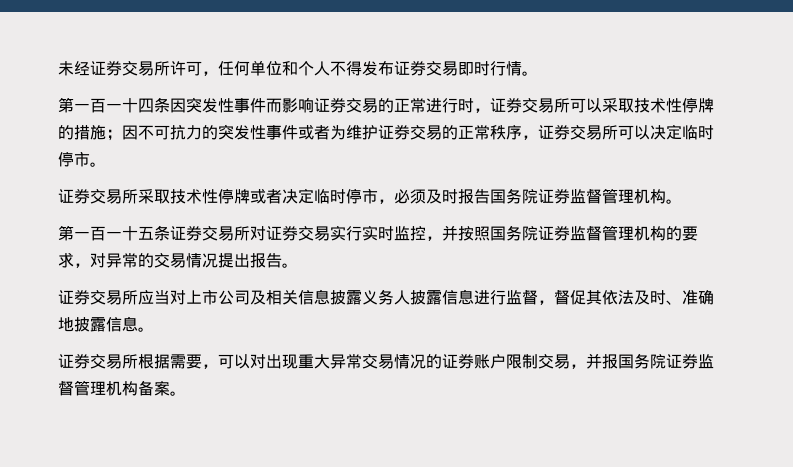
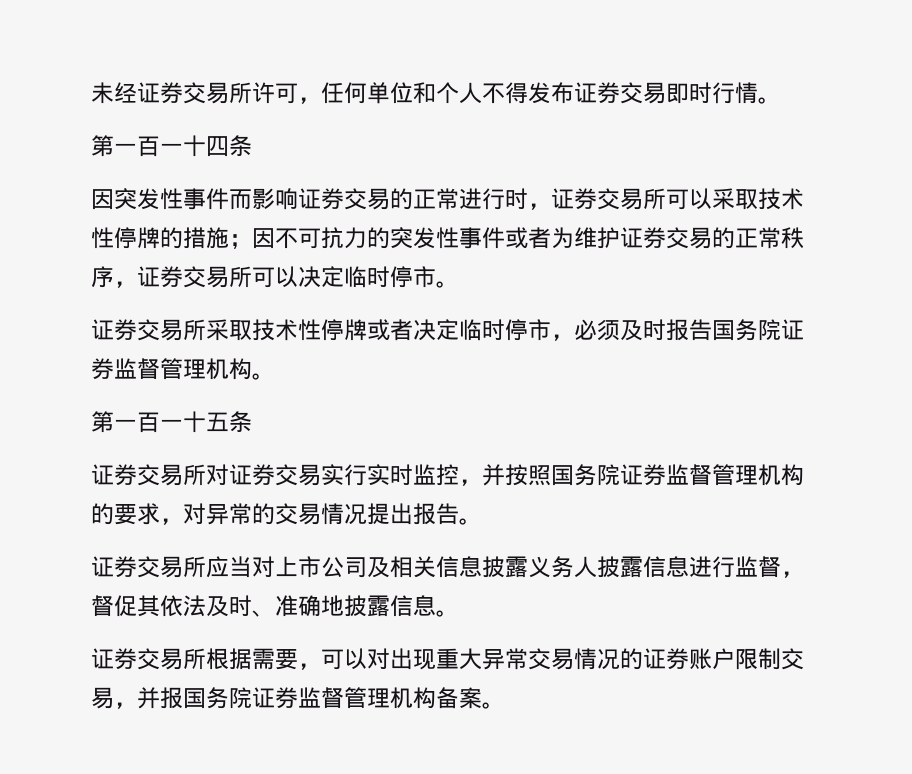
(170, 105) none -> (252, 145) //
(170, 233) none -> (252, 421) //

